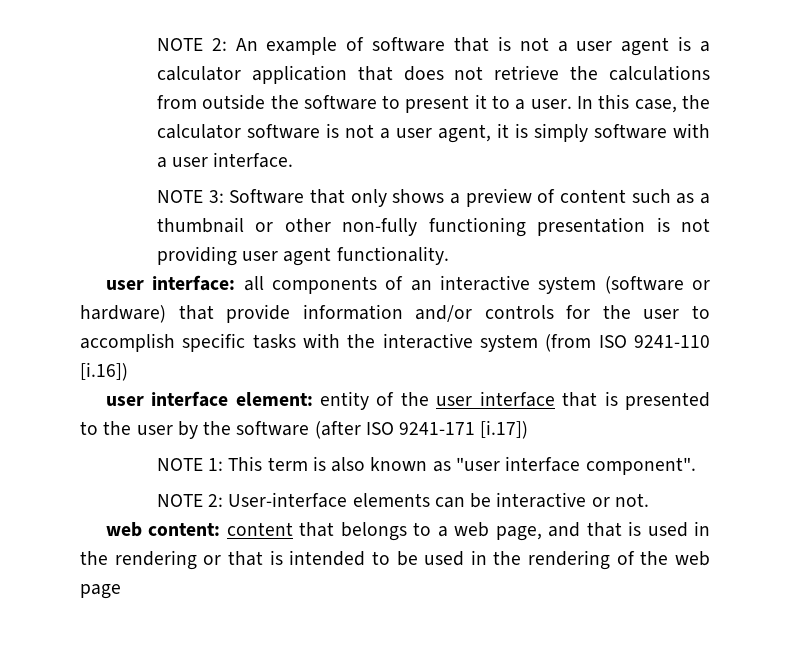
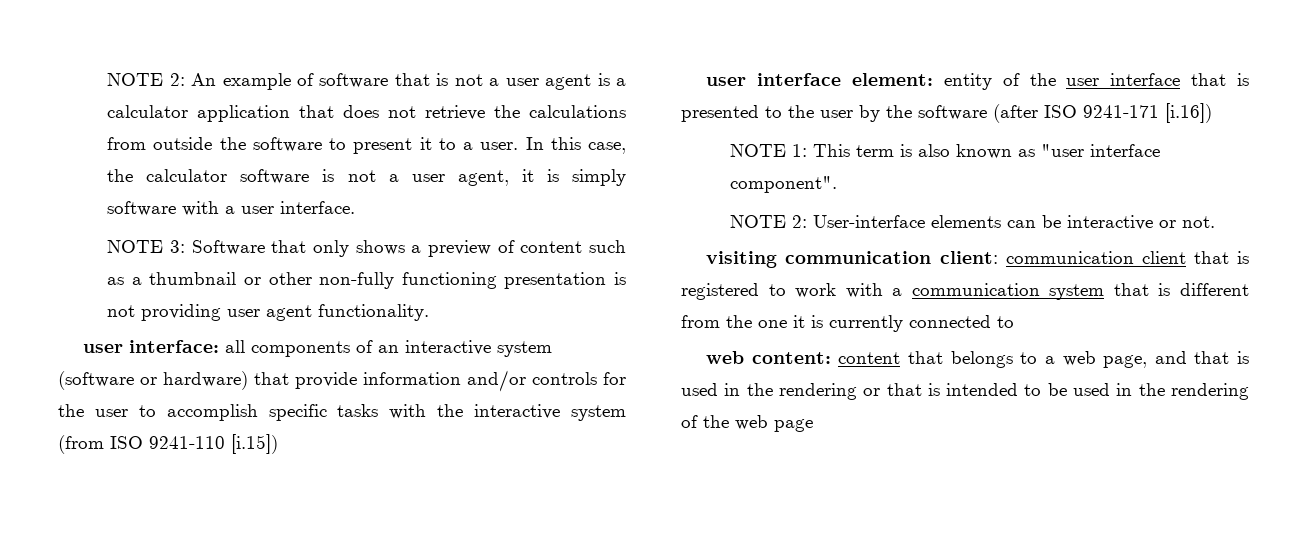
[80,362,128,381] [i.16]) -> [231,434,278,454] [i.15])
[480,420,529,439] [i.17]) -> [1165,103,1212,123] [i.16])
(650, 500) none -> [706,251,1249,268] [681,283,1249,300] [681,315,1014,332] // visiting communication client: communication client that is registered to work with a communication system that is different from the one it is currently connected to

